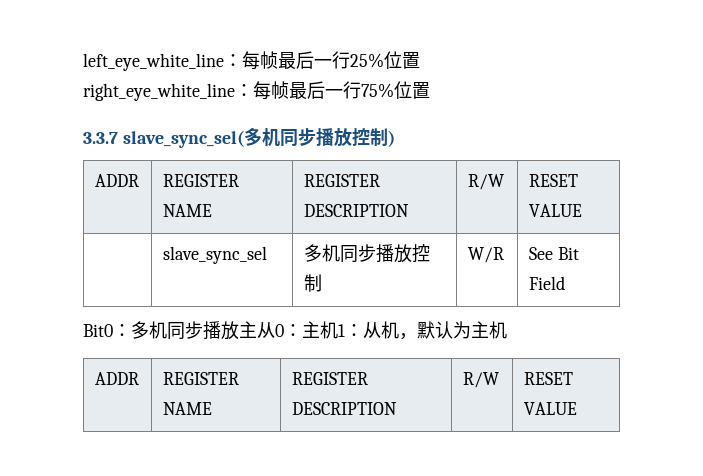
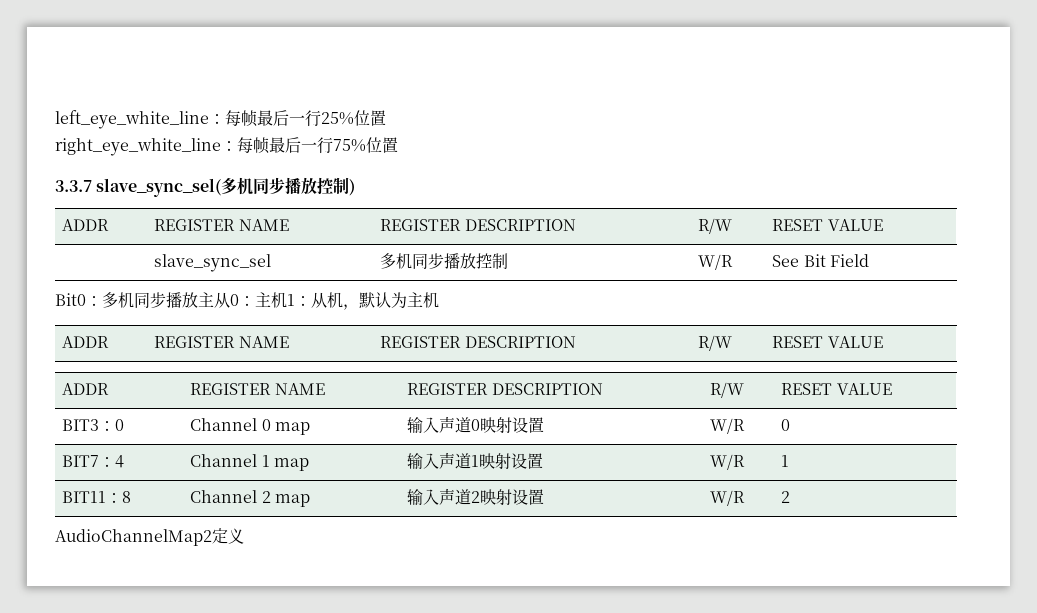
(577, 408) none -> [62,383,110,395] [190,383,325,395] [407,383,603,395] [710,382,745,398] [781,383,892,395] [62,419,125,431] [190,418,310,435] [407,416,545,433] [710,418,746,434] [781,419,791,431] [62,455,125,468] [190,454,309,471] [407,452,544,469] [710,454,746,470] [781,455,790,467] [62,491,132,503] [190,490,310,507] [407,488,545,505] [710,490,746,506] [781,491,791,503] [55,528,244,546] // ADDR | REGISTER NAME | REGISTER DESCRIPTION | R/W | RESET VALUE // BIT3：0 | Channel 0 map | 输入声道0映射设置 | W/R | 0 // BIT7：4 | Channel 1 map | 输入声道1映射设置 | W/R | 1 // BIT11：8 | Channel 2 map | 输入声道2映射设置 | W/R | 2 // AudioChannelMap2定义

